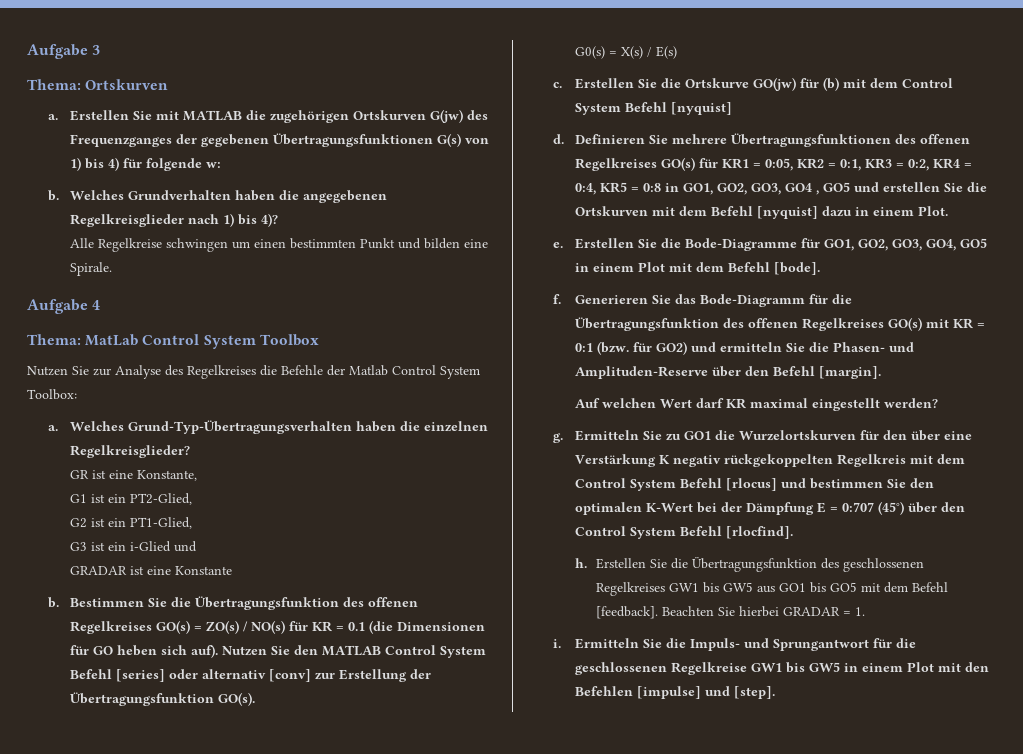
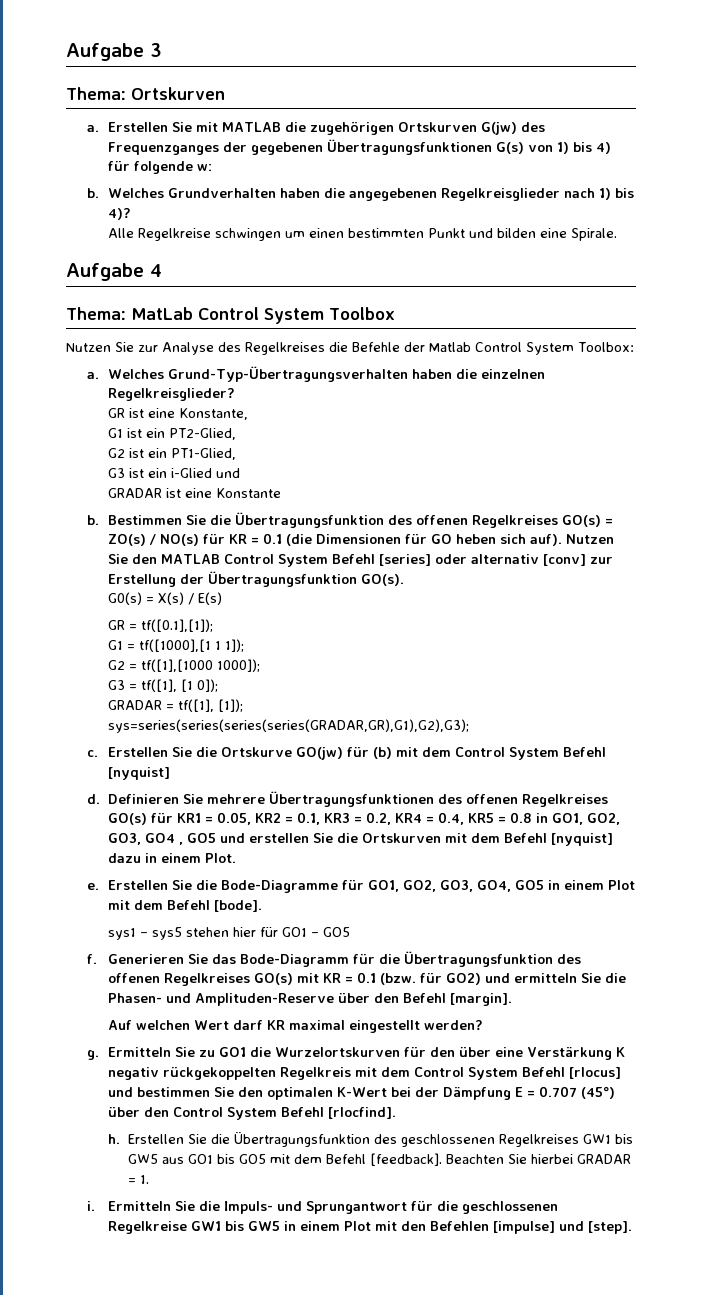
(677, 52) none -> [107,619,213,632] [107,639,244,652] [107,659,260,672] [107,679,218,692] [107,699,243,712] [107,719,469,733] // GR = tf([0.1],[1]); // G1 = tf([1000],[1 1 1]); // G2 = tf([1],[1000 1000]); // G3 = tf([1], [1 0]); // GRADAR = tf([1], [1]); // sys=series(series(series(series(GRADAR,GR),G1),G2),G3);
[764,158,793,171] 0:05, -> [216,812,251,825] 0.05,
[839,159,861,171] 0:1, -> [296,812,320,825] 0.1,
[907,159,929,171] 0:2, -> [365,812,391,825] 0.2,
[574,183,596,195] 0:4, -> [437,812,464,825] 0.4,
[642,183,661,192] 0:8 -> [509,812,532,823] 0.8
(820, 268) none -> [107,927,350,940] // sys1 – sys5 stehen hier für GO1 – GO5
[574,343,593,352] 0:1 -> [356,972,376,983] 0.1
[841,502,874,512] 0:707 -> [538,1086,577,1097] 0.707

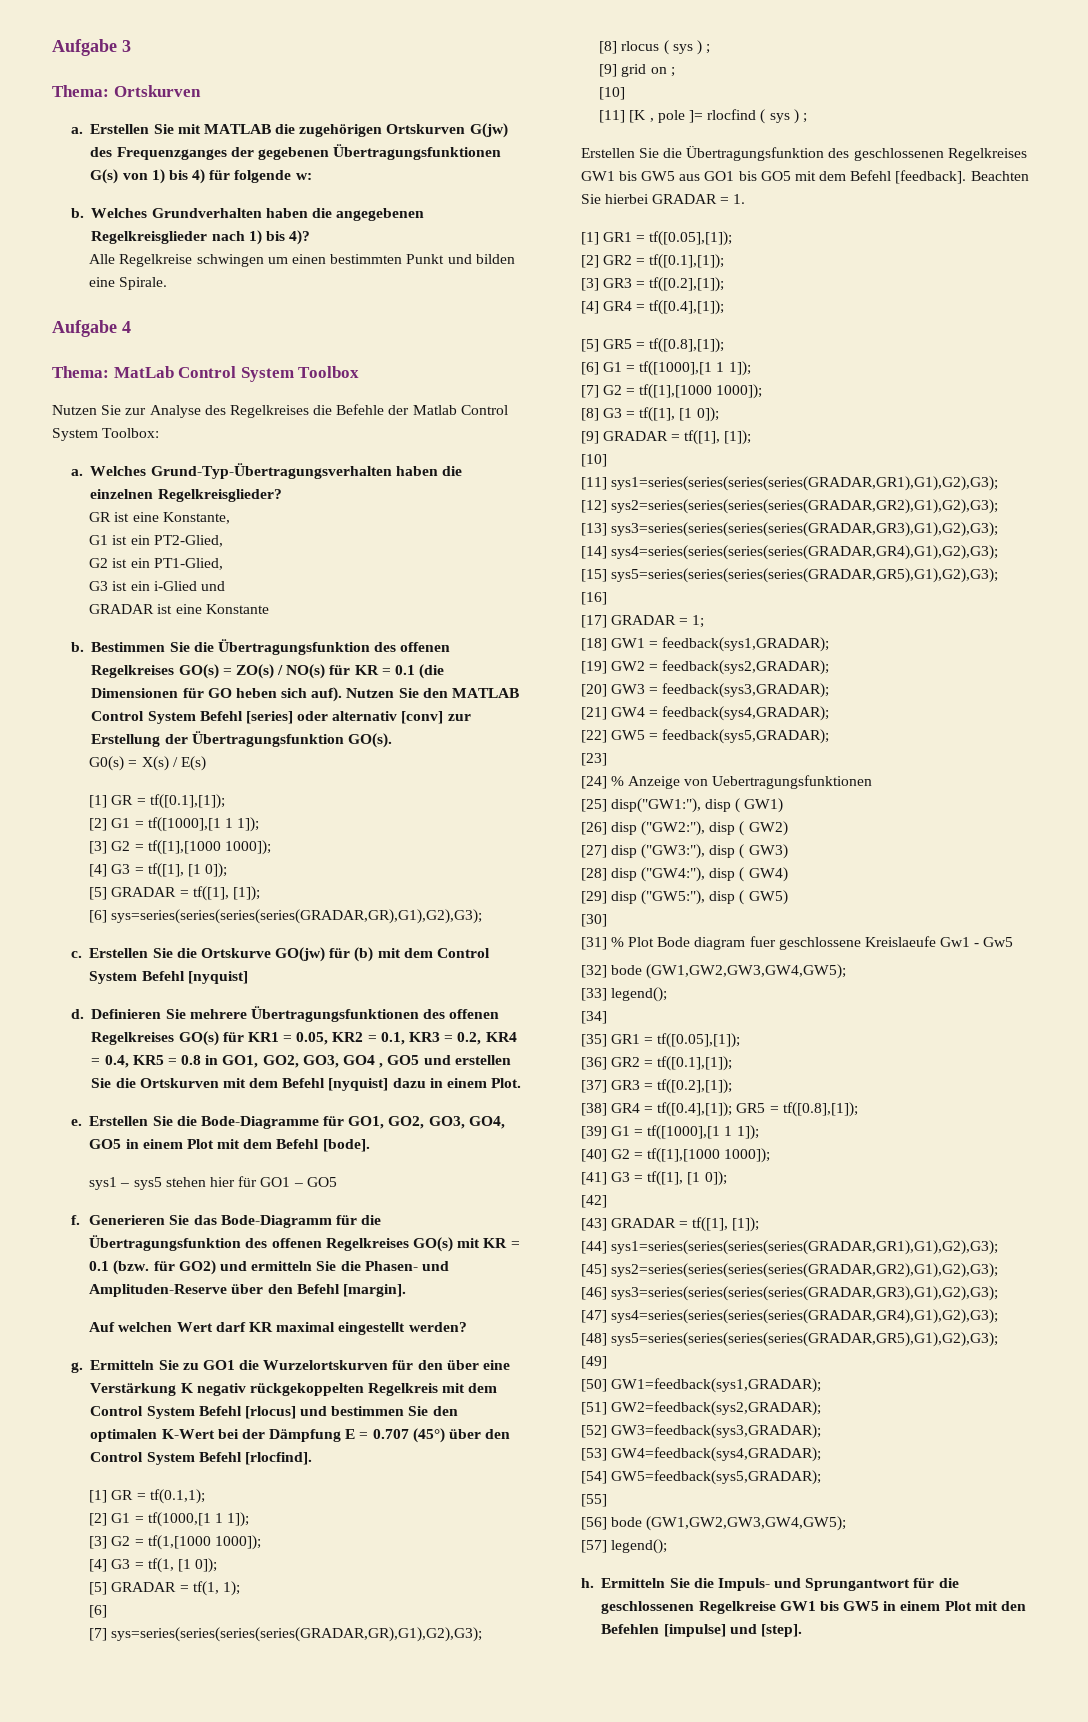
(222, 598) none -> [89,795,108,808] [1]
[107,639,244,652] [107,659,260,672] [107,679,218,692] [107,699,243,712] G1 = tf([1000],[1 1 1]); // G2 = tf([1],[1000 1000]); // G3 = tf([1], [1 0]); // GRADAR = tf([1], [1]); // -> [89,817,260,832] [89,840,271,855] [89,863,228,878] [89,886,260,901] [89,910,108,923] [2] G1 = tf([1000],[1 1 1]); // [3] G2 = tf([1],[1000 1000]); // [4] G3 = tf([1], [1 0]); // [5] GRADAR = tf([1], [1]); // [6]
[107,1134,120,1144] h. -> [89,1489,205,1504] [89,1512,250,1527] [89,1535,261,1550] [89,1558,218,1573] [89,1581,240,1596] [89,1605,108,1618] [89,1627,483,1642] [599,40,711,55] [599,64,675,77] [599,87,626,100] [599,109,807,124] [1] GR = tf(0.1,1); // [2] G1 = tf(1000,[1 1 1]); // [3] G2 = tf(1,[1000 1000]); // [4] G3 = tf(1, [1 0]); // [5] GRADAR = tf(1, 1); // [6] // [7] sys=series(series(series(series(GRADAR,GR),G1),G2),G3); // [8] rlocus ( sys ) ; // [9] grid on ; // [10] // [11] [K , pole ]= rlocfind ( sys ) ; //
[86,1201,95,1211] i. -> [580,231,733,246] [580,254,725,269] [580,277,725,292] [580,300,725,315] [580,338,725,353] [580,361,751,376] [580,384,763,399] [580,407,719,422] [580,430,752,445] [580,454,607,467] [580,476,998,491] [580,499,998,514] [580,522,998,537] [580,545,998,560] [580,568,998,583] [580,592,607,605] [580,615,705,628] [580,637,830,652] [580,660,830,675] [580,683,830,698] [580,706,830,721] [580,729,830,744] [580,753,607,766] [580,775,873,789] [580,798,784,813] [580,821,788,836] [580,844,788,859] [580,867,788,882] [580,890,788,905] [580,914,607,927] [580,936,1014,950] [580,964,846,979] [580,987,667,1002] [580,1011,607,1024] [580,1033,741,1048] [580,1056,733,1071] [580,1079,733,1094] [580,1102,858,1117] [580,1125,759,1140] [580,1148,771,1163] [580,1171,727,1186] [580,1195,607,1208] [580,1217,760,1232] [580,1240,998,1255] [580,1263,998,1278] [580,1286,998,1301] [580,1309,998,1324] [580,1332,998,1347] [580,1356,607,1369] [580,1378,821,1393] [580,1401,821,1416] [580,1424,821,1439] [580,1447,821,1462] [580,1470,821,1485] [580,1494,607,1507] [580,1516,846,1531] [580,1539,667,1554] [580,1578,594,1588] [1] GR1 = tf([0.05],[1]); // [2] GR2 = tf([0.1],[1]); // [3] GR3 = tf([0.2],[1]); // [4] GR4 = tf([0.4],[1]); // [5] GR5 = tf([0.8],[1]); // [6] G1 = tf([1000],[1 1 1]); // [7] G2 = tf([1],[1000 1000]); // [8] G3 = tf([1], [1 0]); // [9] GRADAR = tf([1], [1]); // [10] // [11] sys1=series(series(series(series(GRADAR,GR1),G1),G2),G3); // [12] sys2=series(series(series(series(GRADAR,GR2),G1),G2),G3); // [13] sys3=series(series(series(series(GRADAR,GR3),G1),G2),G3); // [14] sys4=series(series(series(series(GRADAR,GR4),G1),G2),G3); // [15] sys5=series(series(series(series(GRADAR,GR5),G1),G2),G3); // [16] // [17] GRADAR = 1; // [18] GW1 = feedback(sys1,GRADAR); // [19] GW2 = feedback(sys2,GRADAR); // [20] GW3 = feedback(sys3,GRADAR); // [21] GW4 = feedback(sys4,GRADAR); // [22] GW5 = feedback(sys5,GRADAR); // [23] // [24] % Anzeige von Uebertragungsfunktionen // [25] disp("GW1:"), disp ( GW1) // [26] disp ("GW2:"), disp ( GW2) // [27] disp ("GW3:"), disp ( GW3) // [28] disp ("GW4:"), disp ( GW4) // [29] disp ("GW5:"), disp ( GW5) // [30] // [31] % Plot Bode diagram fuer geschlossene Kreislaeufe Gw1 - Gw5 // [32] bode (GW1,GW2,GW3,GW4,GW5); // [33] legend(); // [34] // [35] GR1 = tf([0.05],[1]); // [36] GR2 = tf([0.1],[1]); // [37] GR3 = tf([0.2],[1]); // [38] GR4 = tf([0.4],[1]); GR5 = tf([0.8],[1]); // [39] G1 = tf([1000],[1 1 1]); // [40] G2 = tf([1],[1000 1000]); // [41] G3 = tf([1], [1 0]); // [42] // [43] GRADAR = tf([1], [1]); // [44] sys1=series(series(series(series(GRADAR,GR1),G1),G2),G3); // [45] sys2=series(series(series(series(GRADAR,GR2),G1),G2),G3); // [46] sys3=series(series(series(series(GRADAR,GR3),G1),G2),G3); // [47] sys4=series(series(series(series(GRADAR,GR4),G1),G2),G3); // [48] sys5=series(series(series(series(GRADAR,GR5),G1),G2),G3); // [49] // [50] GW1=feedback(sys1,GRADAR); // [51] GW2=feedback(sys2,GRADAR); // [52] GW3=feedback(sys3,GRADAR); // [53] GW4=feedback(sys4,GRADAR); // [54] GW5=feedback(sys5,GRADAR); // [55] // [56] bode (GW1,GW2,GW3,GW4,GW5); // [57] legend(); // h.

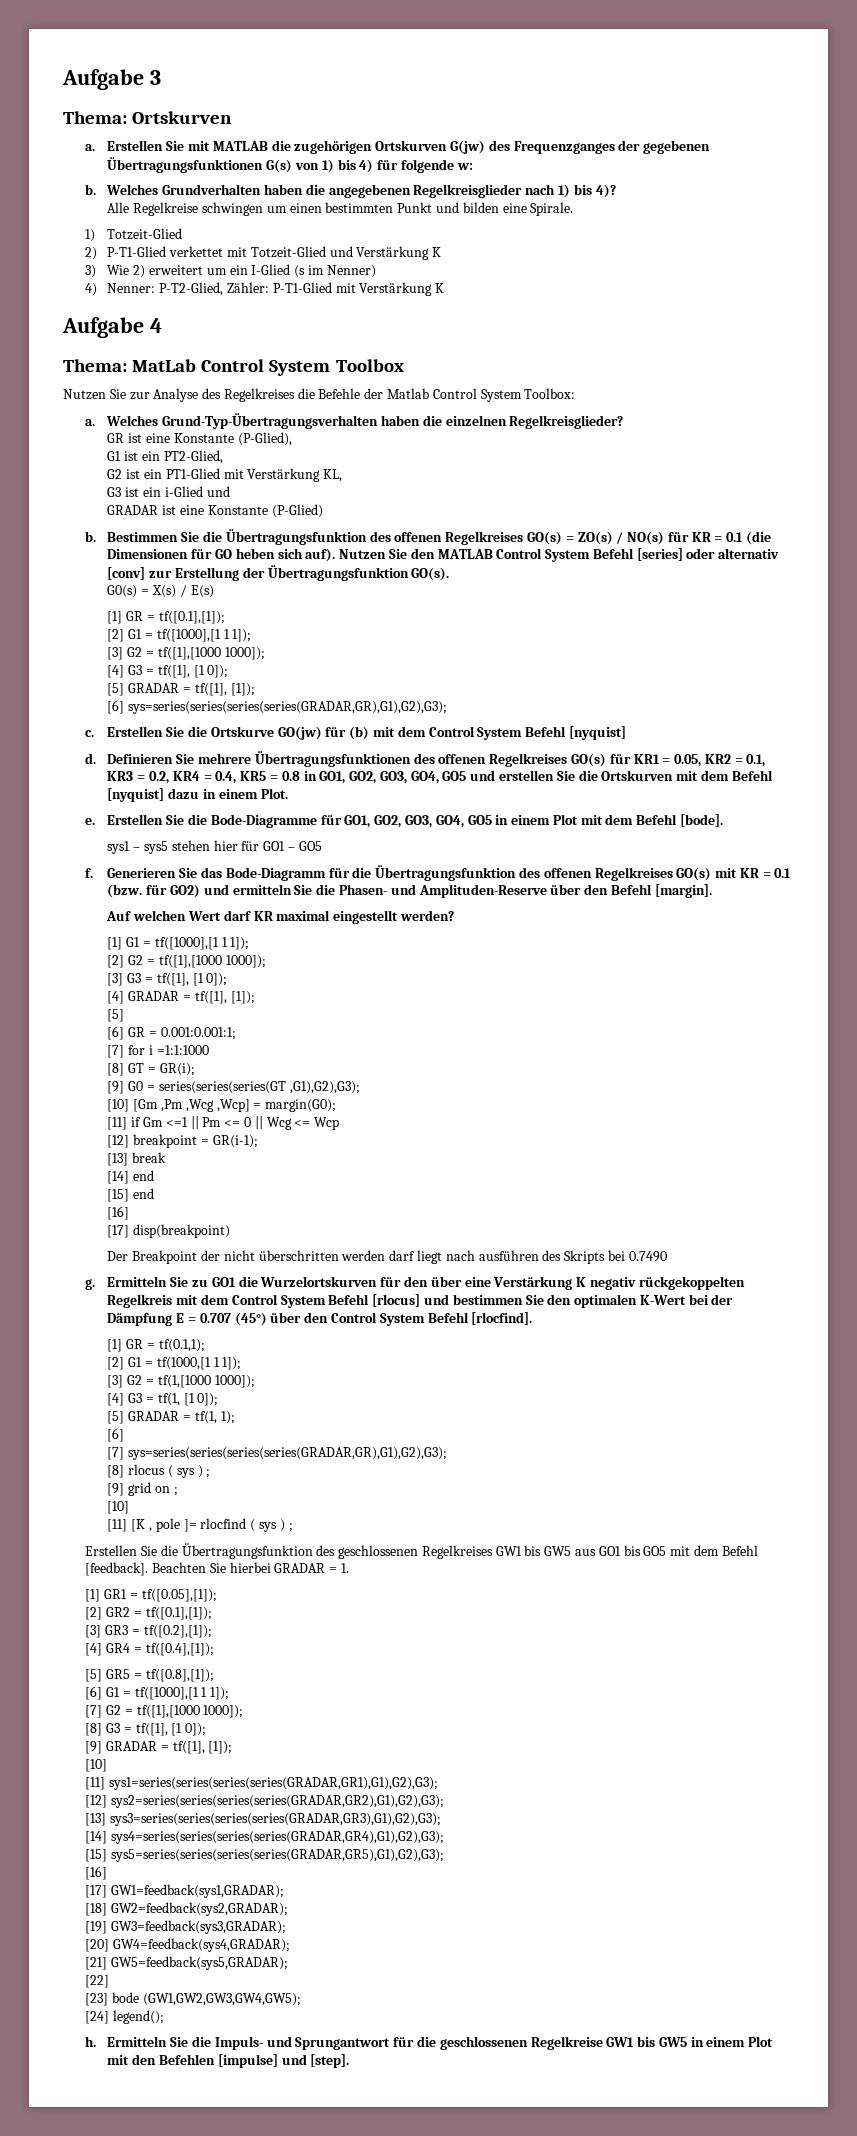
(168, 283) none -> [85,228,183,242] [85,246,442,260] [85,264,376,278] [85,282,445,296] // 1) Totzeit-Glied // 2) P-T1-Glied verkettet mit Totzeit-Glied und Verstärkung K // 3) Wie 2) erweitert um ein I-Glied (s im Nenner) // 4) Nenner: P-T2-Glied, Zähler: P-T1-Glied mit Verstärkung K
[162,512,230,524] Konstante, -> [173,432,292,446] Konstante (P-Glied),
[153,558,223,570] PT1-Glied, -> [165,468,343,482] PT1-Glied mit Verstärkung KL,
(269, 609) none -> [271,504,323,518] (P-Glied)
[343,1055,384,1068] GO4 , -> [410,771,439,784] GO4,
(467, 1327) none -> [107,937,250,950] [107,955,266,968] [107,973,228,986] [107,991,255,1004] [107,1009,125,1022] [107,1026,236,1040] [107,1045,209,1058] [107,1063,195,1076] [107,1081,360,1094] [107,1099,337,1112] [107,1116,340,1130] [107,1134,258,1148] [107,1152,167,1166] [107,1170,155,1184] [107,1188,155,1202] [107,1206,130,1220] [107,1224,231,1238] [107,1250,667,1264] // [1] G1 = tf([1000],[1 1 1]); // [2] G2 = tf([1],[1000 1000]); // [3] G3 = tf([1], [1 0]); // [4] GRADAR = tf([1], [1]); // [5] // [6] GR = 0.001:0.001:1; // [7] for i =1:1:1000 // [8] GT = GR(i); // [9] G0 = series(series(series(GT ,G1),G2),G3); // [10] [Gm ,Pm ,Wcg ,Wcp] = margin(G0); // [11] if Gm <=1 || Pm <= 0 || Wcg <= Wcp // [12] breakpoint = GR(i-1); // [13] break // [14] end // [15] end // [16] // [17] disp(breakpoint) // Der Breakpoint der nicht überschritten werden darf liegt nach ausführen des Skripts bei 0.7490
[610,615,705,628] [580,637,830,652] [580,660,830,675] [580,683,830,698] [580,706,830,721] [580,729,830,744] [580,753,607,766] [580,775,873,789] [580,798,784,813] [580,821,788,836] [580,844,788,859] [580,867,788,882] [580,890,788,905] [580,914,607,927] [580,936,1014,950] [580,964,846,979] [580,987,667,1002] [580,1011,607,1024] [580,1033,741,1048] [580,1056,733,1071] [580,1079,733,1094] [580,1102,858,1117] [580,1125,759,1140] [580,1148,771,1163] [580,1171,727,1186] [580,1195,607,1208] [580,1217,760,1232] [580,1240,998,1255] [580,1263,998,1278] [580,1286,998,1301] [580,1309,998,1324] [580,1332,998,1347] [580,1356,607,1369] [580,1378,821,1393] [580,1401,821,1416] [580,1424,821,1439] [580,1447,821,1462] [580,1470,821,1485] [580,1494,607,1507] [580,1516,846,1531] [580,1540,607,1553] GRADAR = 1; // [18] GW1 = feedback(sys1,GRADAR); // [19] GW2 = feedback(sys2,GRADAR); // [20] GW3 = feedback(sys3,GRADAR); // [21] GW4 = feedback(sys4,GRADAR); // [22] GW5 = feedback(sys5,GRADAR); // [23] // [24] % Anzeige von Uebertragungsfunktionen // [25] disp("GW1:"), disp ( GW1) // [26] disp ("GW2:"), disp ( GW2) // [27] disp ("GW3:"), disp ( GW3) // [28] disp ("GW4:"), disp ( GW4) // [29] disp ("GW5:"), disp ( GW5) // [30] // [31] % Plot Bode diagram fuer geschlossene Kreislaeufe Gw1 - Gw5 // [32] bode (GW1,GW2,GW3,GW4,GW5); // [33] legend(); // [34] // [35] GR1 = tf([0.05],[1]); // [36] GR2 = tf([0.1],[1]); // [37] GR3 = tf([0.2],[1]); // [38] GR4 = tf([0.4],[1]); GR5 = tf([0.8],[1]); // [39] G1 = tf([1000],[1 1 1]); // [40] G2 = tf([1],[1000 1000]); // [41] G3 = tf([1], [1 0]); // [42] // [43] GRADAR = tf([1], [1]); // [44] sys1=series(series(series(series(GRADAR,GR1),G1),G2),G3); // [45] sys2=series(series(series(series(GRADAR,GR2),G1),G2),G3); // [46] sys3=series(series(series(series(GRADAR,GR3),G1),G2),G3); // [47] sys4=series(series(series(series(GRADAR,GR4),G1),G2),G3); // [48] sys5=series(series(series(series(GRADAR,GR5),G1),G2),G3); // [49] // [50] GW1=feedback(sys1,GRADAR); // [51] GW2=feedback(sys2,GRADAR); // [52] GW3=feedback(sys3,GRADAR); // [53] GW4=feedback(sys4,GRADAR); // [54] GW5=feedback(sys5,GRADAR); // [55] // [56] bode (GW1,GW2,GW3,GW4,GW5); // [57] -> [111,1884,285,1898] [85,1902,289,1916] [85,1920,287,1934] [85,1938,291,1952] [85,1956,289,1970] [85,1975,110,1988] [85,1992,301,2006] [85,2011,110,2024] GW1=feedback(sys1,GRADAR); // [18] GW2=feedback(sys2,GRADAR); // [19] GW3=feedback(sys3,GRADAR); // [20] GW4=feedback(sys4,GRADAR); // [21] GW5=feedback(sys5,GRADAR); // [22] // [23] bode (GW1,GW2,GW3,GW4,GW5); // [24]

